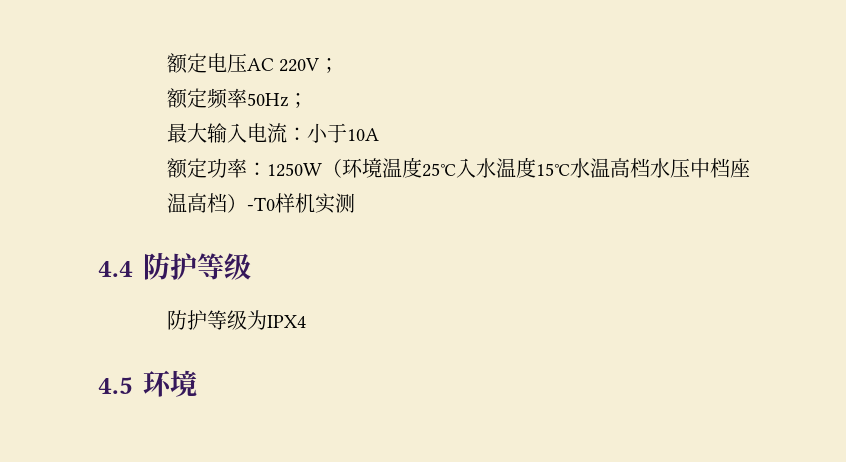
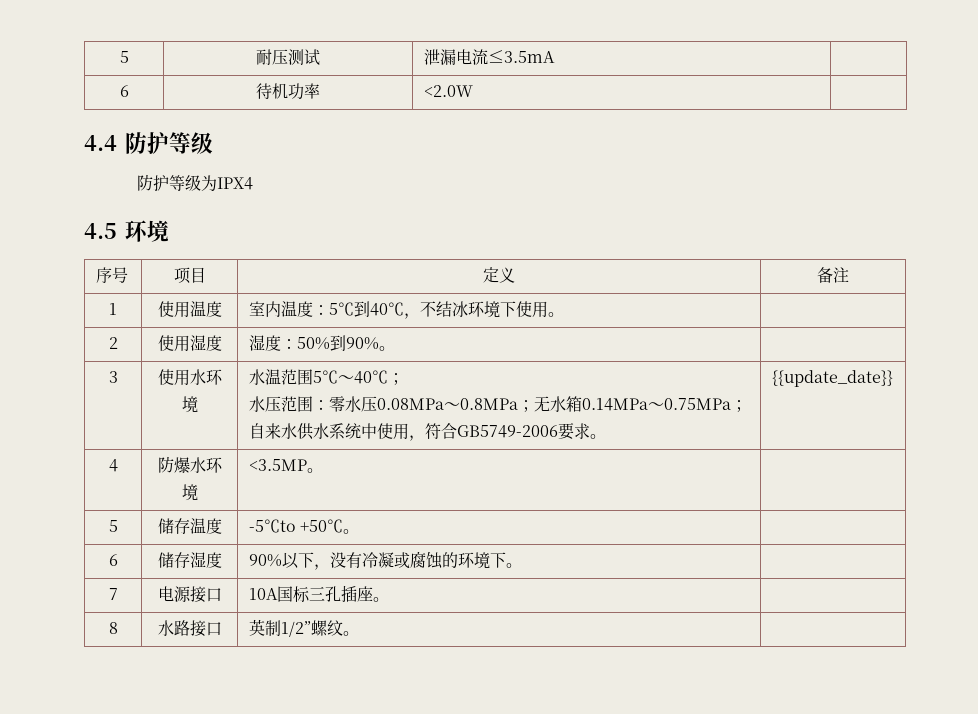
[166,53,340,74] [166,88,308,109] [166,123,379,143] [166,157,750,179] [166,193,355,214] 额定电压AC 220V； // 额定频率50Hz； // 最大输入电流：小于10A // 额定功率：1250W（环境温度25℃入水温度15℃水温高档水压中档座温高档）-T0样机实测 -> [119,51,129,63] [256,49,320,65] [423,49,555,65] [119,85,129,97] [256,83,320,100] [423,85,473,97] 5 | 耐压测试 | 泄漏电流≤3.5mA | // 6 | 待机功率 | <2.0W |
(197, 383) none -> [95,267,128,283] [173,267,206,284] [483,267,515,283] [817,267,850,283] [109,303,117,315] [157,301,222,318] [248,301,564,319] [108,337,118,349] [157,335,222,352] [248,335,395,351] [108,371,118,383] [157,369,223,386] [181,396,198,413] [248,369,404,385] [248,396,747,412] [248,423,606,441] [771,370,893,387] [108,459,118,472] [157,456,223,473] [181,484,198,501] [248,459,323,473] [108,520,118,532] [157,518,222,534] [248,519,360,534] [108,554,118,566] [157,552,222,568] [248,551,522,570] [108,588,118,600] [157,586,222,603] [248,585,389,603] [108,622,118,634] [157,620,222,637] [248,619,359,637] // 序号 | 项目 | 定义 | 备注 // 1 | 使用温度 | 室内温度：5℃到40℃，不结冰环境下使用。 | // 2 | 使用湿度 | 湿度：50%到90%。 | // 3 | 使用水环境 | 水温范围5℃～40℃； // 水压范围：零水压0.08MPa～0.8MPa；无水箱0.14MPa～0.75MPa；自来水供水系统中使用，符合GB5749-2006要求。 | {{update_date}} // 4 | 防爆水环境 | <3.5MP。 | // 5 | 储存温度 | -5℃to +50℃。 | // 6 | 储存湿度 | 90%以下，没有冷凝或腐蚀的环境下。 | // 7 | 电源接口 | 10A国标三孔插座。 | // 8 | 水路接口 | 英制1/2”螺纹。 |

